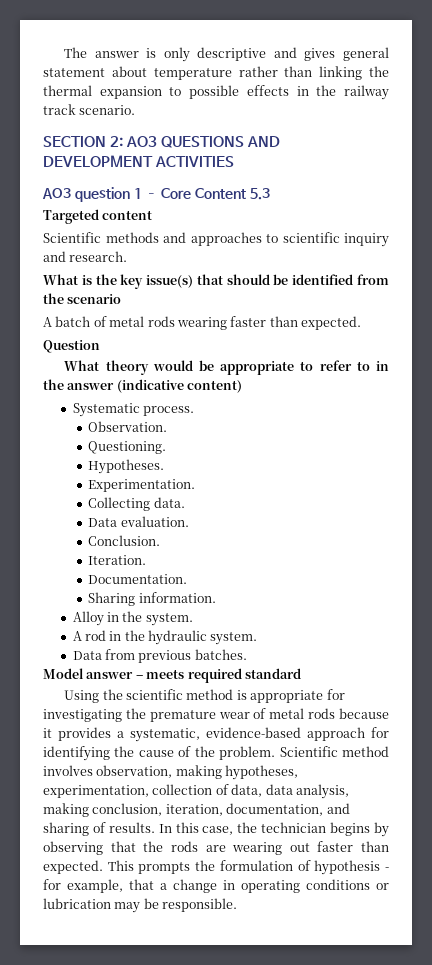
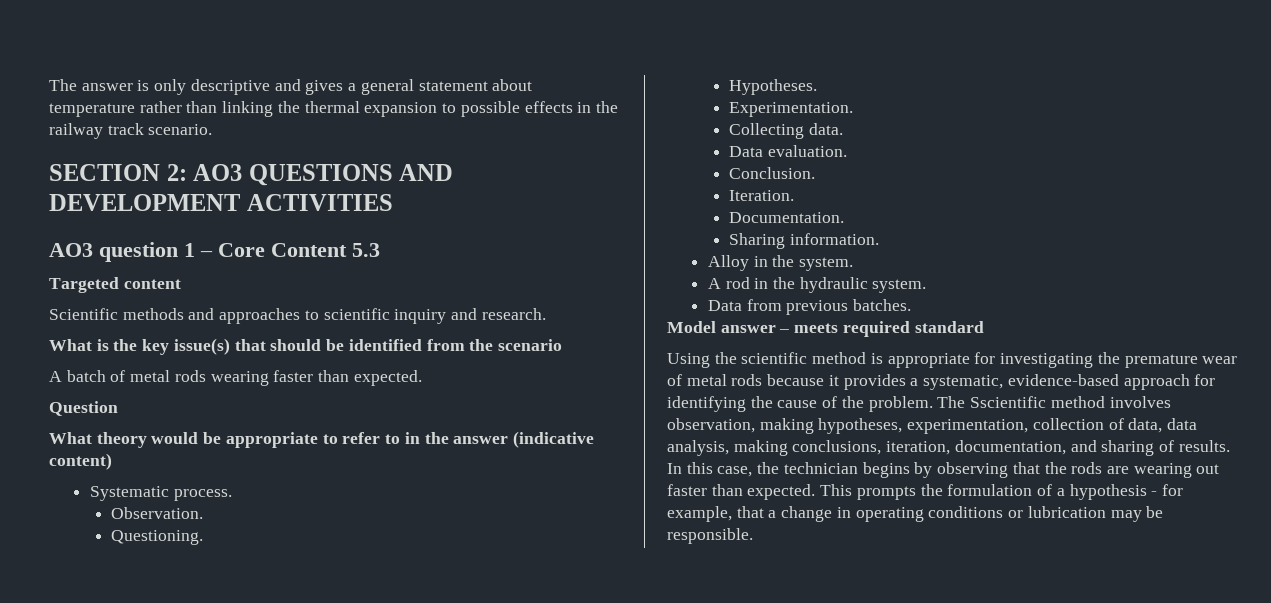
(336, 54) none -> [348,83,357,91] a
[279,746,338,757] Scientific -> [937,396,1047,408] The Sscientific
[92,803,163,816] conclusion, -> [792,440,882,455] conclusions,
(311, 865) none -> [1056,488,1065,496] a

